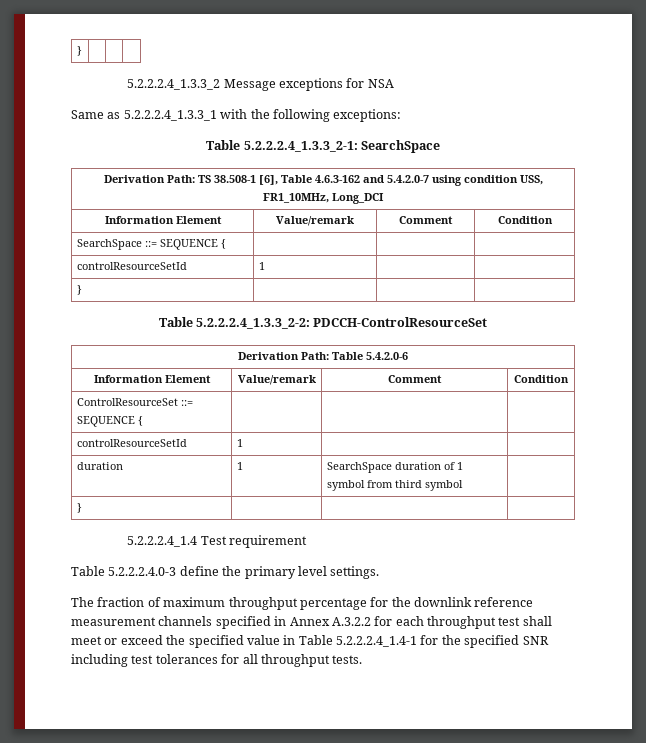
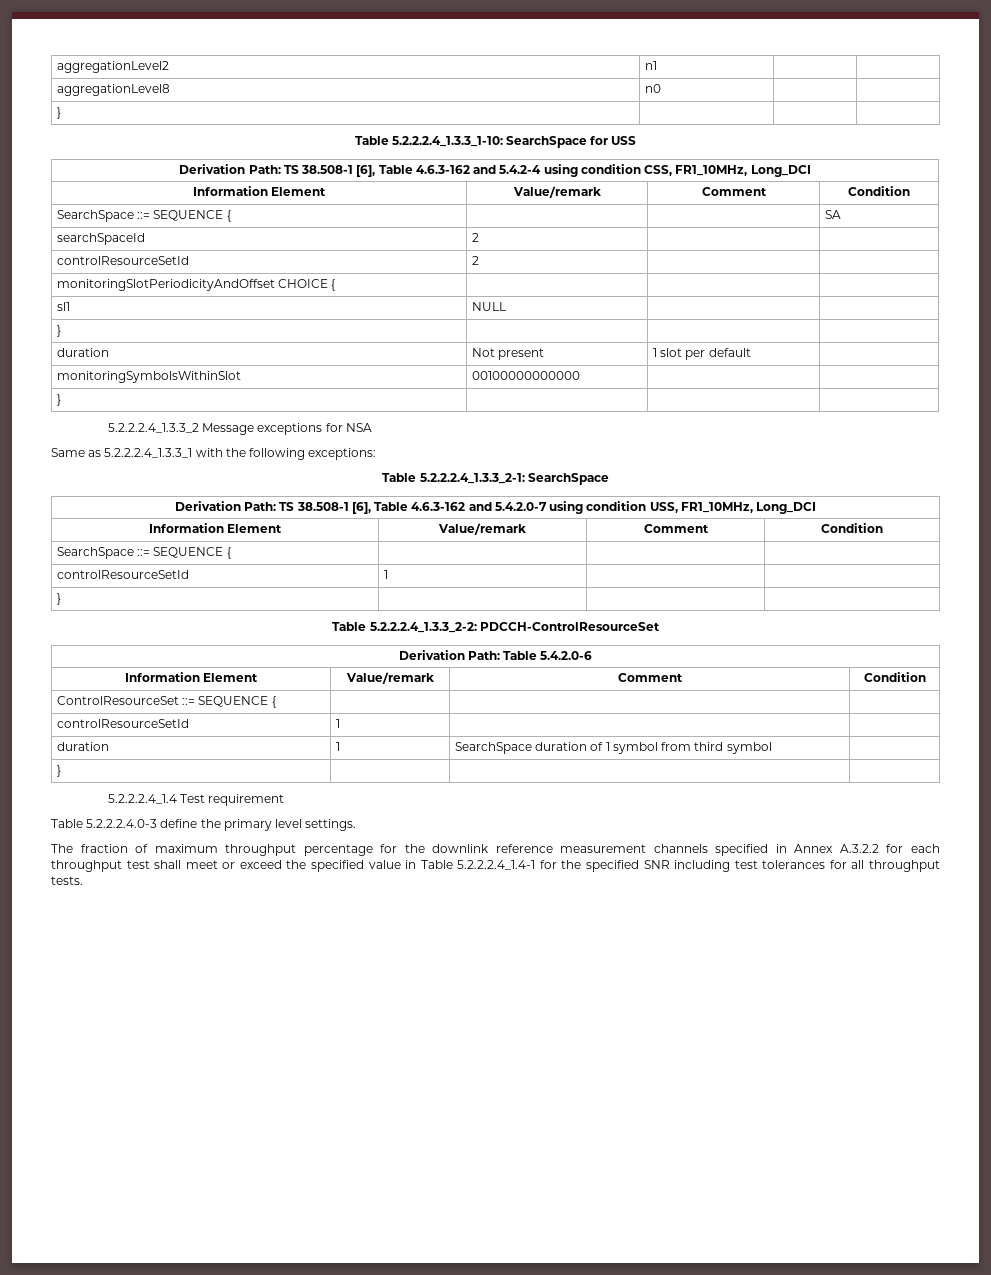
(76, 51) none -> [56,61,169,73] [644,61,657,70] [56,84,170,96] [644,84,661,93] [56,107,61,119] [354,136,637,148] [179,164,811,177] [192,186,327,196] [512,186,601,198] [701,187,767,196] [848,186,910,196] [56,210,231,222] [824,210,841,219] [56,233,145,245] [471,233,479,242] [56,256,189,265] [471,256,479,265] [56,279,336,291] [56,302,70,311] [471,302,506,311] [56,325,61,337] [56,348,109,357] [471,348,545,360] [652,348,751,360] [56,371,241,383] [471,371,580,380] aggregationLevel2 | n1 | | // aggregationLevel8 | n0 | | // } | | | // Table 5.2.2.2.4_1.3.3_1-10: SearchSpace for USS // Derivation Path: TS 38.508-1 [6], Table 4.6.3-162 and 5.4.2-4 using condition CSS, FR1_10MHz, Long_DCI // Information Element | Value/remark | Comment | Condition // SearchSpace ::= SEQUENCE { | | | SA // searchSpaceId | 2 | | // controlResourceSetId | 2 | | // monitoringSlotPeriodicityAndOffset CHOICE { | | | // sl1 | NULL | | // } | | | // duration | Not present | 1 slot per default | // monitoringSymbolsWithinSlot | 00100000000000 | | //

